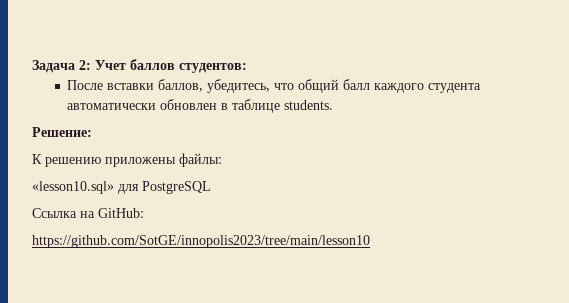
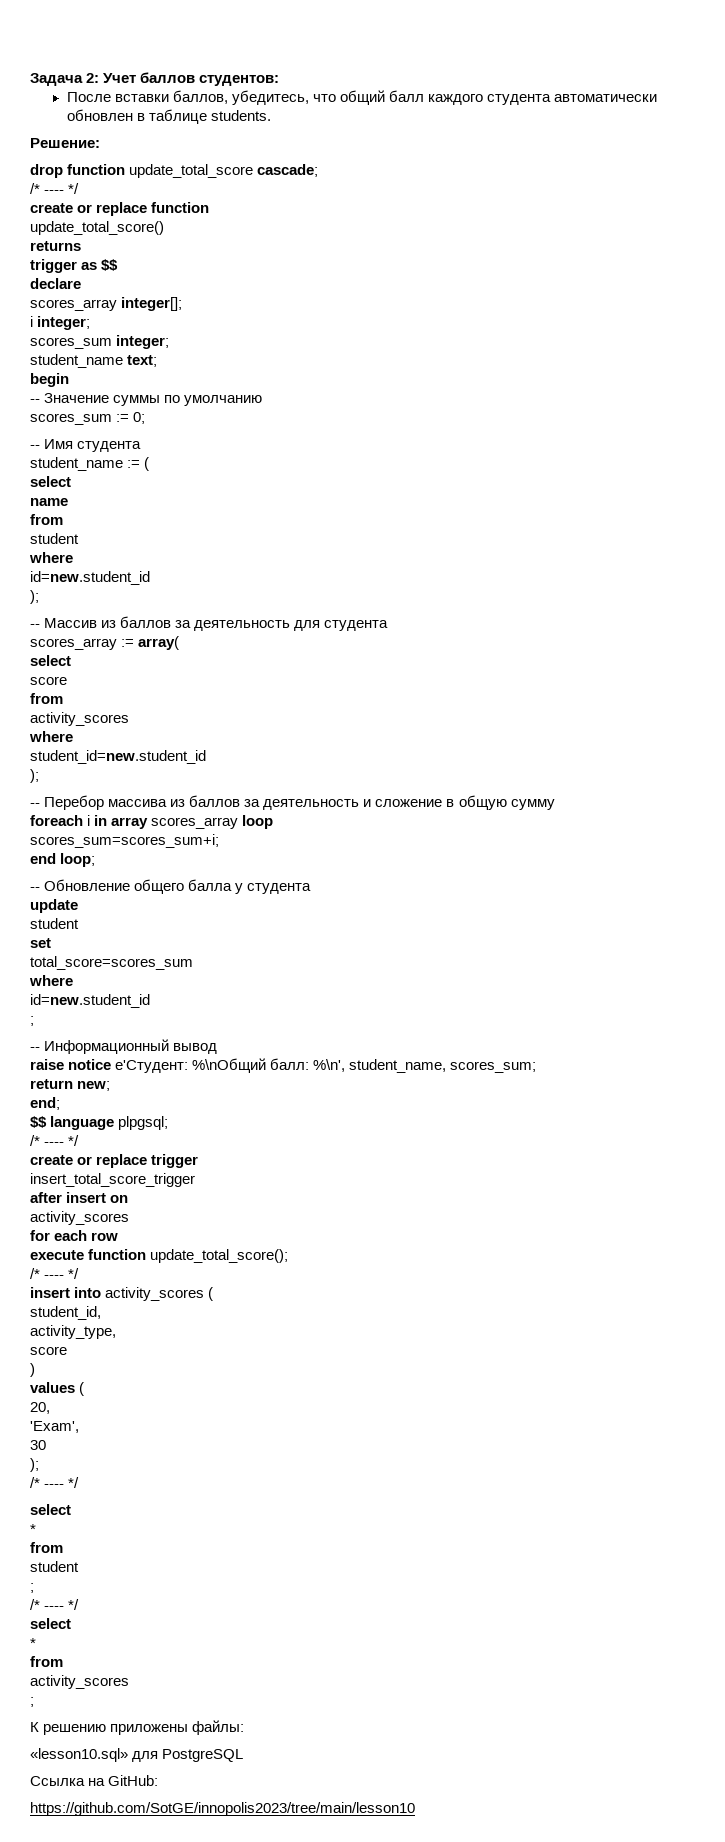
(92, 132) none -> [30,164,319,178] [30,183,80,194] [30,202,210,216] [30,221,164,235] [30,241,81,251] [30,259,119,273] [30,278,81,289] [30,297,183,311] [30,316,91,330] [30,335,170,349] [30,354,158,368] [30,373,69,387] [30,393,263,406] [30,412,146,425] [30,439,142,452] [30,457,150,471] [30,476,71,487] [30,498,68,506] [30,514,63,525] [30,533,79,544] [29,552,73,563] [30,571,150,585] [30,590,39,604] [30,616,389,631] [30,636,180,650] [30,655,71,666] [30,676,67,685] [30,693,63,704] [30,712,129,726] [29,731,73,742] [30,750,206,764] [30,769,39,783] [30,795,555,810] [30,815,274,829] [30,834,219,848] [30,853,96,867] [30,879,312,894] [30,899,78,913] [30,918,79,929] [30,938,51,948] [30,956,193,970] [29,975,73,986] [30,994,150,1008] [30,1016,34,1026] [30,1039,218,1054] [30,1058,537,1073] [30,1079,111,1091] [30,1097,60,1110] [30,1116,169,1130] [30,1135,80,1146] [30,1154,199,1168] [30,1173,195,1187] [30,1192,129,1203] [30,1211,129,1225] [30,1230,119,1241] [30,1249,289,1263] [30,1268,80,1279] [30,1287,214,1301] [30,1306,101,1320] [30,1325,116,1339] [30,1346,67,1355] [30,1363,35,1377] [30,1382,85,1396] [30,1402,50,1414] [30,1421,79,1433] [30,1440,46,1450] [30,1458,39,1472] [30,1477,80,1488] [30,1504,71,1515] [30,1524,36,1534] [30,1542,63,1553] [30,1561,79,1572] [30,1583,34,1593] [30,1599,80,1610] [30,1618,71,1629] [30,1638,36,1648] [30,1656,63,1667] [30,1675,129,1689] [30,1697,34,1707] // drop function update_total_score cascade; // /* ---- */ // create or replace function // update_total_score() // returns // trigger as $$ // declare // scores_array integer[]; // i integer; // scores_sum integer; // student_name text; // begin // -- Значение суммы по умолчанию // scores_sum := 0; // -- Имя студента // student_name := ( // select // name // from // student // where // id=new.student_id // ); // -- Массив из баллов за деятельность для студента // scores_array := array( // select // score // from // activity_scores // where // student_id=new.student_id // ); // -- Перебор массива из баллов за деятельность и сложение в общую сумму // foreach i in array scores_array loop // scores_sum=scores_sum+i; // end loop; // -- Обновление общего балла у студента // update // student // set // total_score=scores_sum // where // id=new.student_id // ; // -- Информационный вывод // raise notice e'Студент: %\nОбщий балл: %\n', student_name, scores_sum; // return new; // end; // $$ language plpgsql; // /* ---- */ // create or replace trigger // insert_total_score_trigger // after insert on // activity_scores // for each row // execute function update_total_score(); // /* ---- */ // insert into activity_scores ( // student_id, // activity_type, // score // ) // values ( // 20, // 'Exam', // 30 // ); // /* ---- */ // select // * // from // student // ; // /* ---- */ // select // * // from // activity_scores // ;

